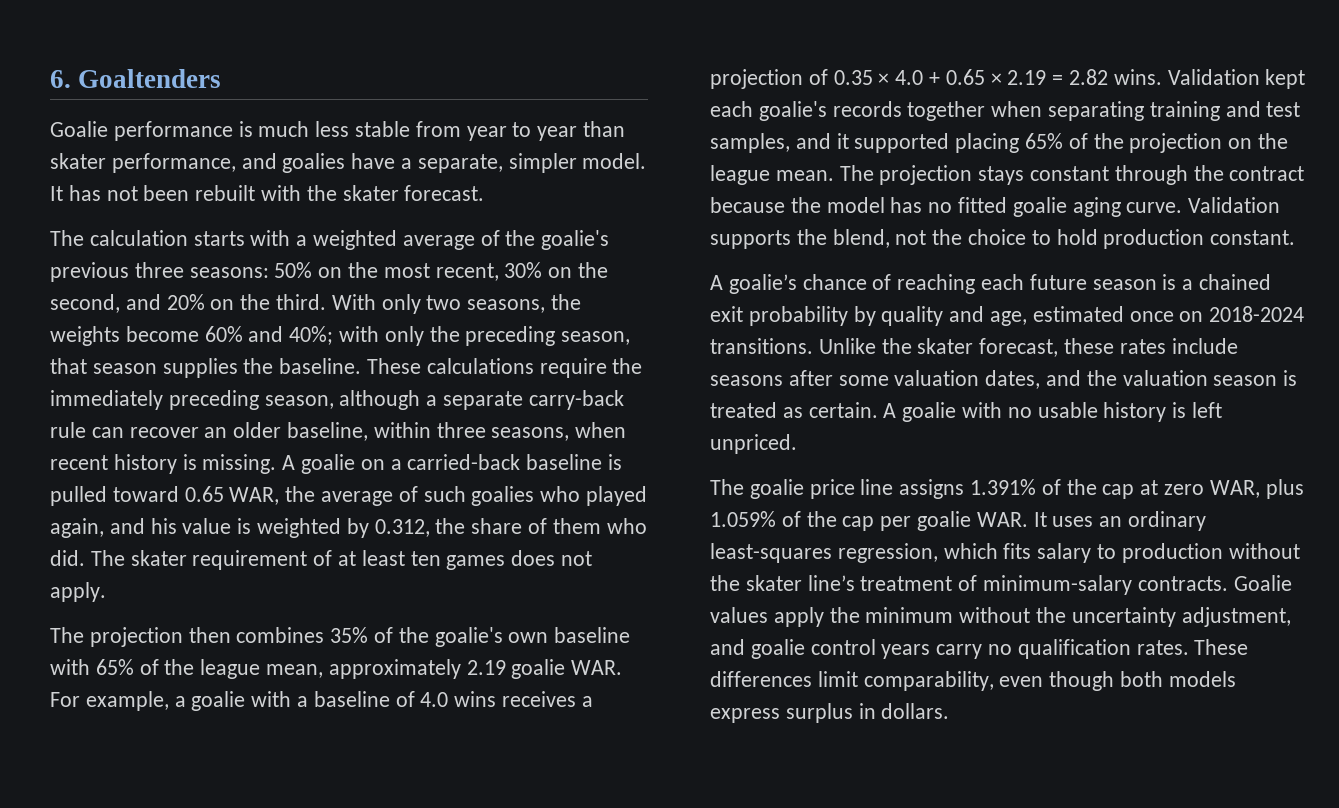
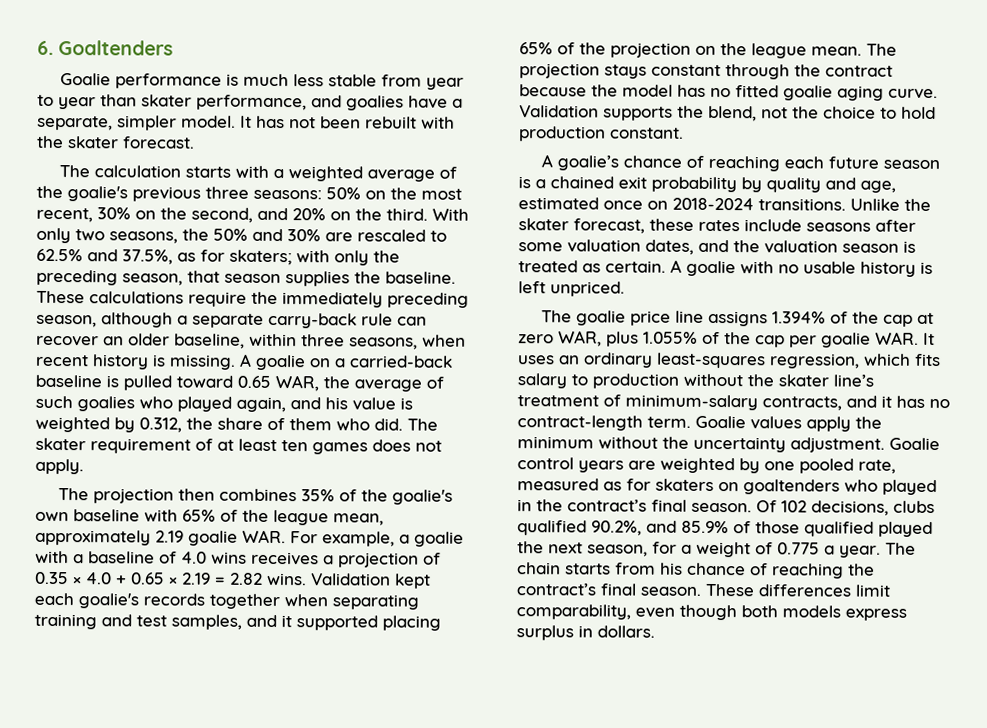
[50,326,334,346] weights become 60% and 40%; -> [213,228,447,242] [36,248,292,266] 50% and 30% are rescaled to 62.5% and 37.5%, as for skaters;
[970,479,1037,495] 1.391% -> [772,311,827,324] 1.394%
[710,511,776,527] 1.059% -> [643,331,698,344] 1.055%
[1137,576,1228,591] contracts. -> [762,395,950,411] [517,415,691,431] contracts, and it has no contract-length term.
[1181,607,1291,627] [710,639,1189,659] adjustment, and goalie control years carry no qualification rates. -> [790,437,940,453] [517,457,896,474] [517,478,937,496] [517,499,935,516] [517,520,933,537] [517,541,916,558] [517,562,875,579] [516,583,701,596] adjustment. Goalie control years are weighted by one pooled rate, measured as for skaters on goaltenders who played in the contract’s final season. Of 102 decisions, clubs qualified 90.2%, and 85.9% of those qualified played the next season, for a weight of 0.775 a year. The chain starts from his chance of reaching the contract’s final season.

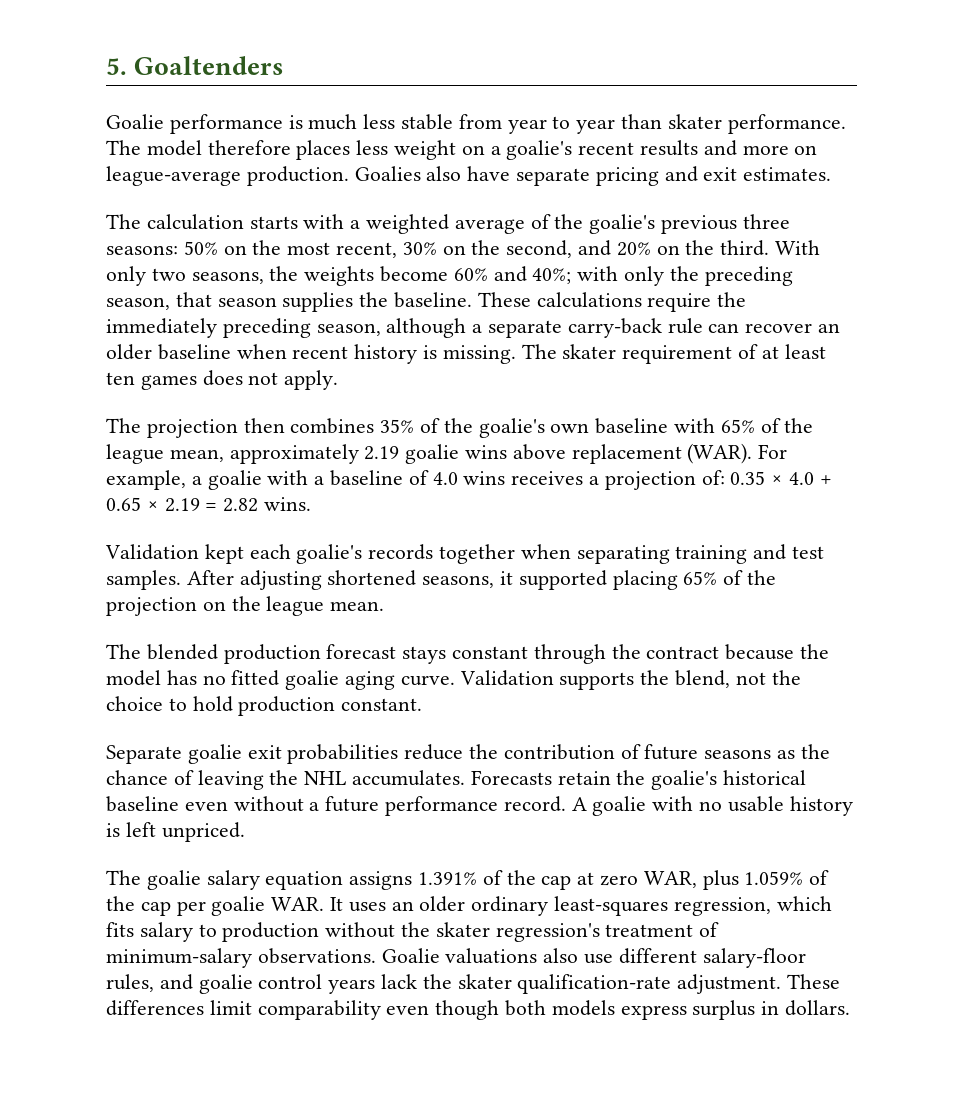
[37,40,54,55] 6. -> [106,58,127,75] 5.
[196,94,463,111] [37,115,455,131] [36,135,195,149] performance, and goalies have a separate, simpler model. It has not been rebuilt with the skater forecast. -> [727,114,846,134] [106,140,818,160] [106,166,832,186] performance. The model therefore places less weight on a goalie's recent results and more on league-average production. Goalies also have separate pricing and exit estimates.
[213,228,447,242] [36,248,292,266] 50% and 30% are rescaled to 62.5% and 37.5%, as for skaters; -> [304,266,572,286] weights become 60% and 40%;
[174,333,418,350] baseline, within three seasons, -> [157,344,231,360] baseline
[239,353,453,371] [35,374,444,392] [35,395,413,413] [35,416,403,433] A goalie on a carried-back baseline is pulled toward 0.65 WAR, the average of such goalies who played again, and his value is weighted by 0.312, the share of them who did. -> (516, 354) none
[242,529,286,544] WAR. -> [465,443,753,464] wins above replacement (WAR).
[423,552,441,565] of -> [701,470,725,485] of:
(307, 579) none -> (312, 504) //
[171,614,277,630] samples, and -> [106,570,495,590] samples. After adjusting shortened seasons,
[866,43,897,56] [519,63,600,79] The projection -> [106,644,397,664] // The blended production forecast
[541,154,941,172] [518,176,896,193] [518,197,931,211] [518,218,916,234] [518,239,916,255] [518,260,666,273] A goalie’s chance of reaching each future season is a chained exit probability by quality and age, estimated once on 2018-2024 transitions. Unlike the skater forecast, these rates include seasons after some valuation dates, and the valuation season is treated as certain. -> [106,744,830,764] [106,770,807,790] [106,796,566,816] Separate goalie exit probabilities reduce the contribution of future seasons as the chance of leaving the NHL accumulates. Forecasts retain the goalie's historical baseline even without a future performance record.
[630,310,827,327] price line assigns 1.394% -> [206,870,478,890] salary equation assigns 1.391%
[643,331,698,344] 1.055% -> [744,871,804,885] 1.059%
(580, 360) none -> [419,896,466,912] older
[833,374,874,387] line’s -> [495,923,600,942] regression's
[762,395,950,411] [517,415,882,432] [517,436,940,453] [517,457,896,474] [517,478,937,496] [517,499,935,516] [517,520,933,537] [517,541,916,558] [517,562,875,579] [516,583,701,596] contracts, and it has no contract-length term. Goalie values apply the minimum without the uncertainty adjustment. Goalie control years are weighted by one pooled rate, measured as for skaters on goaltenders who played in the contract’s final season. Of 102 decisions, clubs qualified 90.2%, and 85.9% of those qualified played the next season, for a weight of 0.775 a year. The chain starts from his chance of reaching the contract’s final season. -> [257,948,806,968] [106,974,782,994] observations. Goalie valuations also use different salary-floor rules, and goalie control years lack the skater qualification-rate adjustment.
[516,604,631,620] comparability, -> [257,1000,381,1020] comparability

